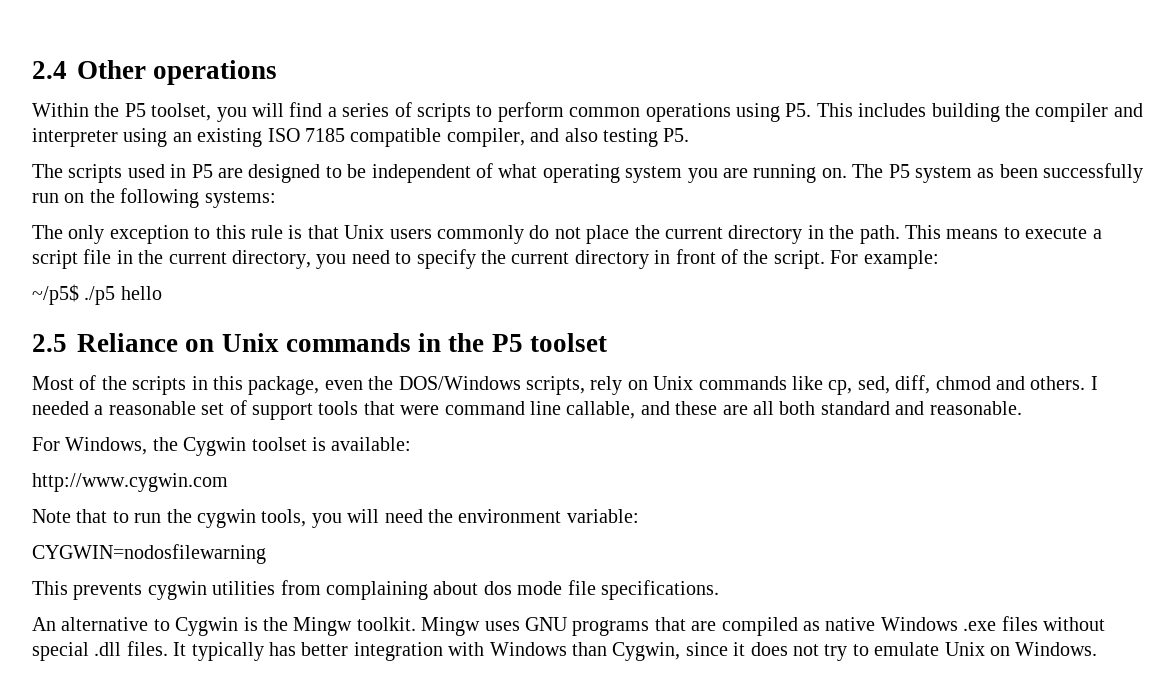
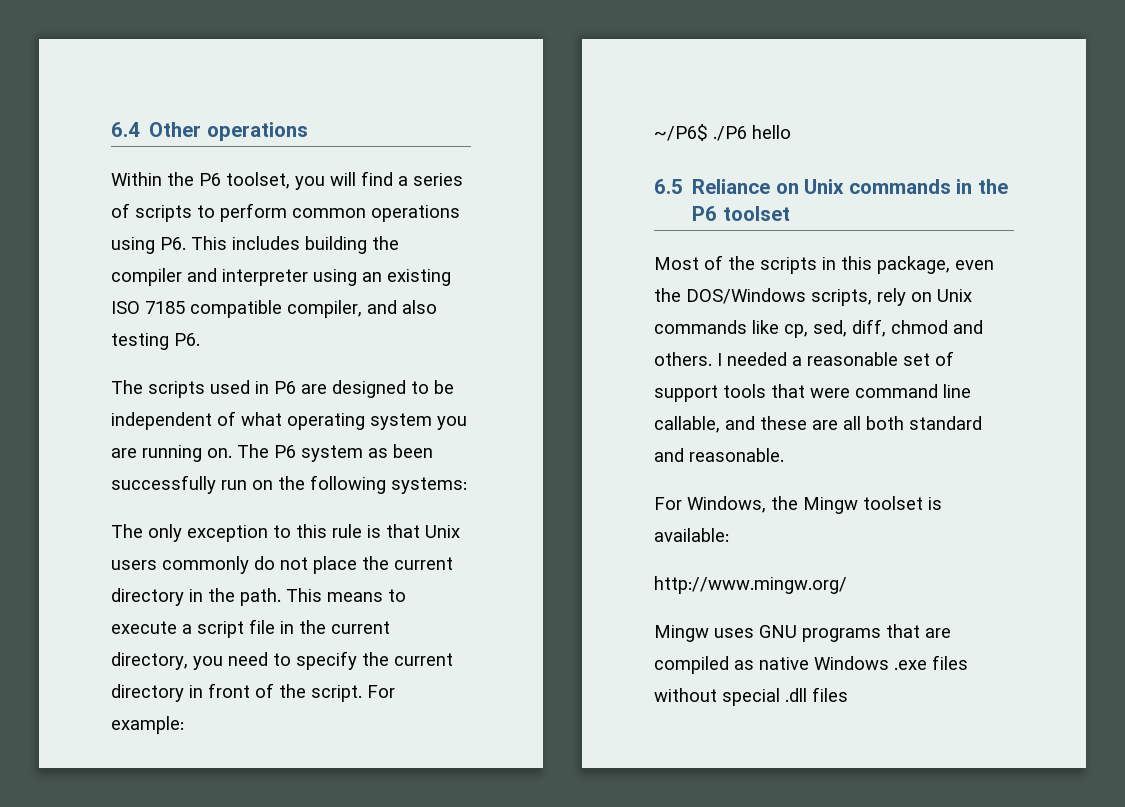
[32,61,67,79] 2.4 -> [111,122,140,137] 6.4
[124,103,146,117] P5 -> [199,173,221,186] P6
[785,103,812,117] P5. -> [160,237,186,250] P6.
[663,128,690,142] P5. -> [174,333,200,346] P6.
[191,164,213,178] P5 -> [274,381,296,394] P6
[888,164,910,178] P5 -> [274,445,296,458] P6
[32,284,116,305] ~/p5$ ./p5 -> [654,124,747,141] ~/P6$ ./P6
[32,334,67,352] 2.5 -> [654,179,683,194] 6.5
[491,334,523,352] P5 -> [692,206,718,221] P6
[183,437,247,456] Cygwin -> [803,497,858,514] Mingw
[32,473,228,492] [32,509,639,528] [32,544,266,564] [32,580,719,600] [32,617,416,636] http://www.cygwin.com // Note that to run the cygwin tools, you will need the environment variable: // CYGWIN=nodosfilewarning // This prevents cygwin utilities from complaining about dos mode file specifications. // An alternative to Cygwin is the Mingw toolkit. -> [654,576,847,594] http://www.mingw.org/ //
[126,641,1098,661] files. It typically has better integration with Windows than Cygwin, since it does not try to emulate Unix on Windows. -> [812,687,848,702] files

